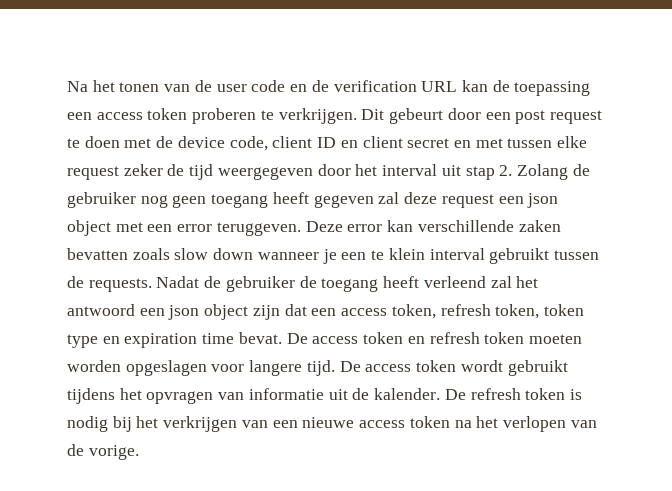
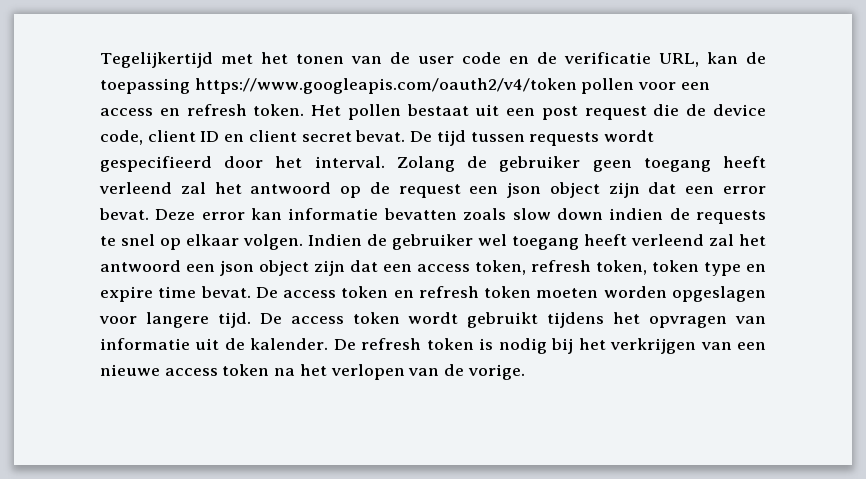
[67,81,88,92] Na -> [100,52,253,68] Tegelijkertijd met
[333,80,458,92] verification URL -> [563,52,699,67] verificatie URL,
[67,108,602,124] [67,136,152,148] een access token proberen te verkrijgen. Dit gebeurt door een post request te doen met -> [194,78,710,94] [100,104,680,120] https://www.googleapis.com/oauth2/v4/token pollen voor een access en refresh token. Het pollen bestaat uit een post request die
[453,136,588,148] [67,164,513,180] en met tussen elke request zeker de tijd weergegeven door het interval uit stap 2. -> [355,130,654,146] [100,156,385,172] bevat. De tijd tussen requests wordt gespecifieerd door het interval.
[140,195,168,208] nog -> (581, 164) none
[313,192,438,208] gegeven zal deze -> [99,182,390,198] verleend zal het antwoord op de
[115,222,143,232] met -> [608,182,677,198] zijn dat
[216,222,301,236] teruggeven. -> [99,208,149,220] bevat.
[417,220,561,232] verschillende zaken -> [288,208,379,220] informatie
[257,248,599,264] [67,276,317,292] wanneer je een te klein interval gebruikt tussen de requests. Nadat de gebruiker de -> [609,208,767,224] [100,234,507,250] indien de requests te snel op elkaar volgen. Indien de gebruiker wel
[124,333,198,348] expiration -> [100,286,153,302] expire

